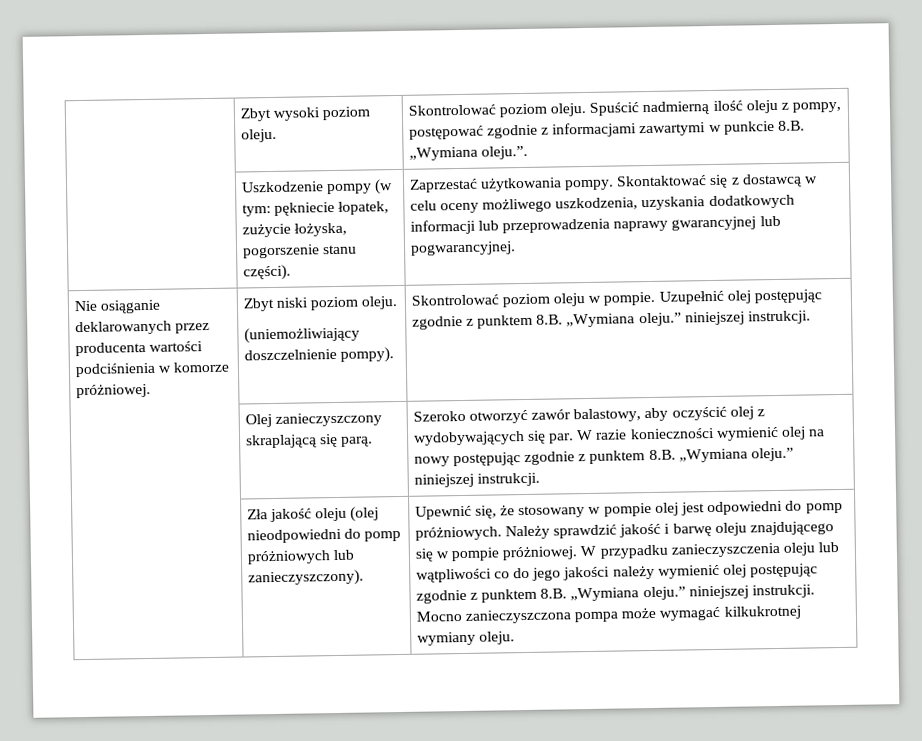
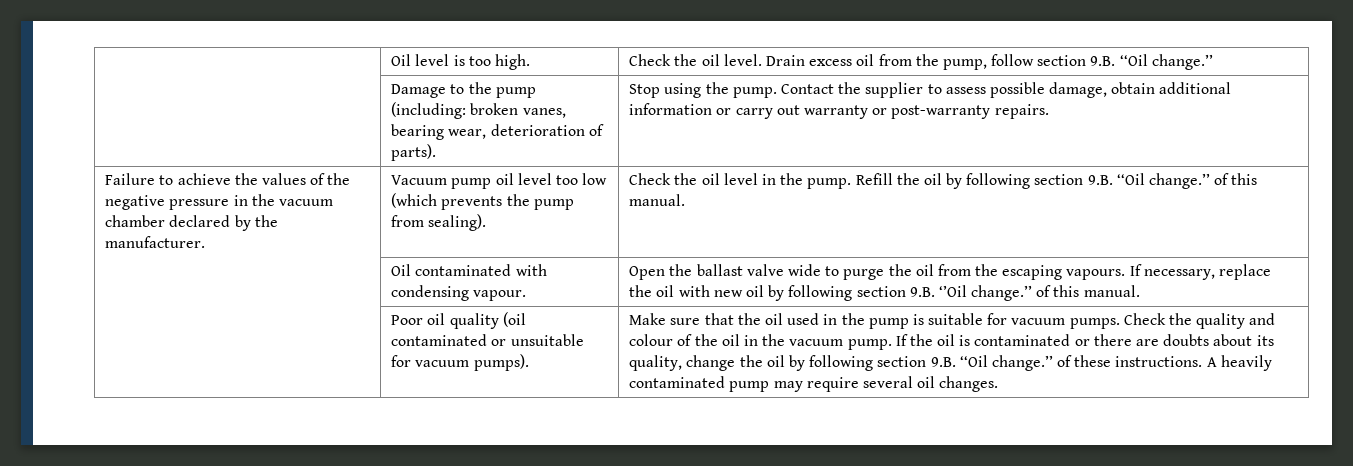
[239,106,372,122] [240,128,277,143] [407,99,842,118] [408,120,806,140] [408,145,528,161] [240,179,394,195] [241,201,390,217] [241,222,347,238] [241,244,357,259] [242,264,291,281] [408,173,819,193] [409,194,795,214] [409,215,781,235] [409,241,516,256] [73,299,161,314] [74,320,210,336] [74,341,203,357] [74,361,230,378] [75,383,151,399] [242,295,399,312] [243,326,360,344] [243,347,394,363] [410,289,823,308] [411,310,812,330] [244,412,382,428] [245,433,374,449] [412,406,766,424] [412,426,826,446] [413,447,795,467] [413,472,540,488] [246,506,380,523] [246,528,402,544] [246,549,354,565] [247,569,364,587] [414,500,843,520] [414,521,835,541] [414,542,840,562] [415,563,819,583] [415,584,816,604] [415,605,801,624] [416,631,515,646] | Zbyt wysoki poziom oleju. | Skontrolować poziom oleju. Spuścić nadmierną ilość oleju z pompy, postępować zgodnie z informacjami zawartymi w punkcie 8.B. „Wymiana oleju.”. // | Uszkodzenie pompy (w tym: pękniecie łopatek, zużycie łożyska, pogorszenie stanu części). | Zaprzestać użytkowania pompy. Skontaktować się z dostawcą w celu oceny możliwego uszkodzenia, uzyskania dodatkowych informacji lub przeprowadzenia naprawy gwarancyjnej lub pogwarancyjnej. // Nie osiąganie deklarowanych przez producenta wartości podciśnienia w komorze próżniowej. | Zbyt niski poziom oleju. // (uniemożliwiający doszczelnienie pompy). | Skontrolować poziom oleju w pompie. Uzupełnić olej postępując zgodnie z punktem 8.B. „Wymiana oleju.” niniejszej instrukcji. // | Olej zanieczyszczony skraplającą się parą. | Szeroko otworzyć zawór balastowy, aby oczyścić olej z wydobywających się par. W razie konieczności wymienić olej na nowy postępując zgodnie z punktem 8.B. „Wymiana oleju.” niniejszej instrukcji. // | Zła jakość oleju (olej nieodpowiedni do pomp próżniowych lub zanieczyszczony). | Upewnić się, że stosowany w pompie olej jest odpowiedni do pomp próżniowych. Należy sprawdzić jakość i barwę oleju znajdującego się w pompie próżniowej. W przypadku zanieczyszczenia oleju lub wątpliwości co do jego jakości należy wymienić olej postępując zgodnie z punktem 8.B. „Wymiana oleju.” niniejszej instrukcji. Mocno zanieczyszczona pompa może wymagać kilkukrotnej wymiany oleju. -> [391,54,530,70] [629,54,1213,70] [391,82,536,98] [391,102,566,119] [391,124,604,140] [391,144,437,161] [629,82,1232,98] [629,103,1049,119] [105,173,351,185] [105,194,333,210] [105,215,278,231] [105,236,206,248] [391,173,608,189] [391,193,574,210] [391,214,487,231] [629,173,1258,189] [629,194,686,206] [391,264,547,276] [391,285,527,301] [629,264,1272,280] [629,285,1140,301] [391,312,526,329] [391,334,584,346] [391,354,529,371] [629,313,1276,329] [629,334,1274,350] [629,355,1272,371] [629,376,999,392] | Oil level is too high. | Check the oil level. Drain excess oil from the pump, follow section 9.B. ‘‘Oil change.’’ // | Damage to the pump (including: broken vanes, bearing wear, deterioration of parts). | Stop using the pump. Contact the supplier to assess possible damage, obtain additional information or carry out warranty or post-warranty repairs. // Failure to achieve the values of the negative pressure in the vacuum chamber declared by the manufacturer. | Vacuum pump oil level too low (which prevents the pump from sealing). | Check the oil level in the pump. Refill the oil by following section 9.B. ‘‘Oil change.’’ of this manual. // | Oil contaminated with condensing vapour. | Open the ballast valve wide to purge the oil from the escaping vapours. If necessary, replace the oil with new oil by following section 9.B. ‘’Oil change.’’ of this manual. // | Poor oil quality (oil contaminated or unsuitable for vacuum pumps). | Make sure that the oil used in the pump is suitable for vacuum pumps. Check the quality and colour of the oil in the vacuum pump. If the oil is contaminated or there are doubts about its quality, change the oil by following section 9.B. ‘‘Oil change.’’ of these instructions. A heavily contaminated pump may require several oil changes.

